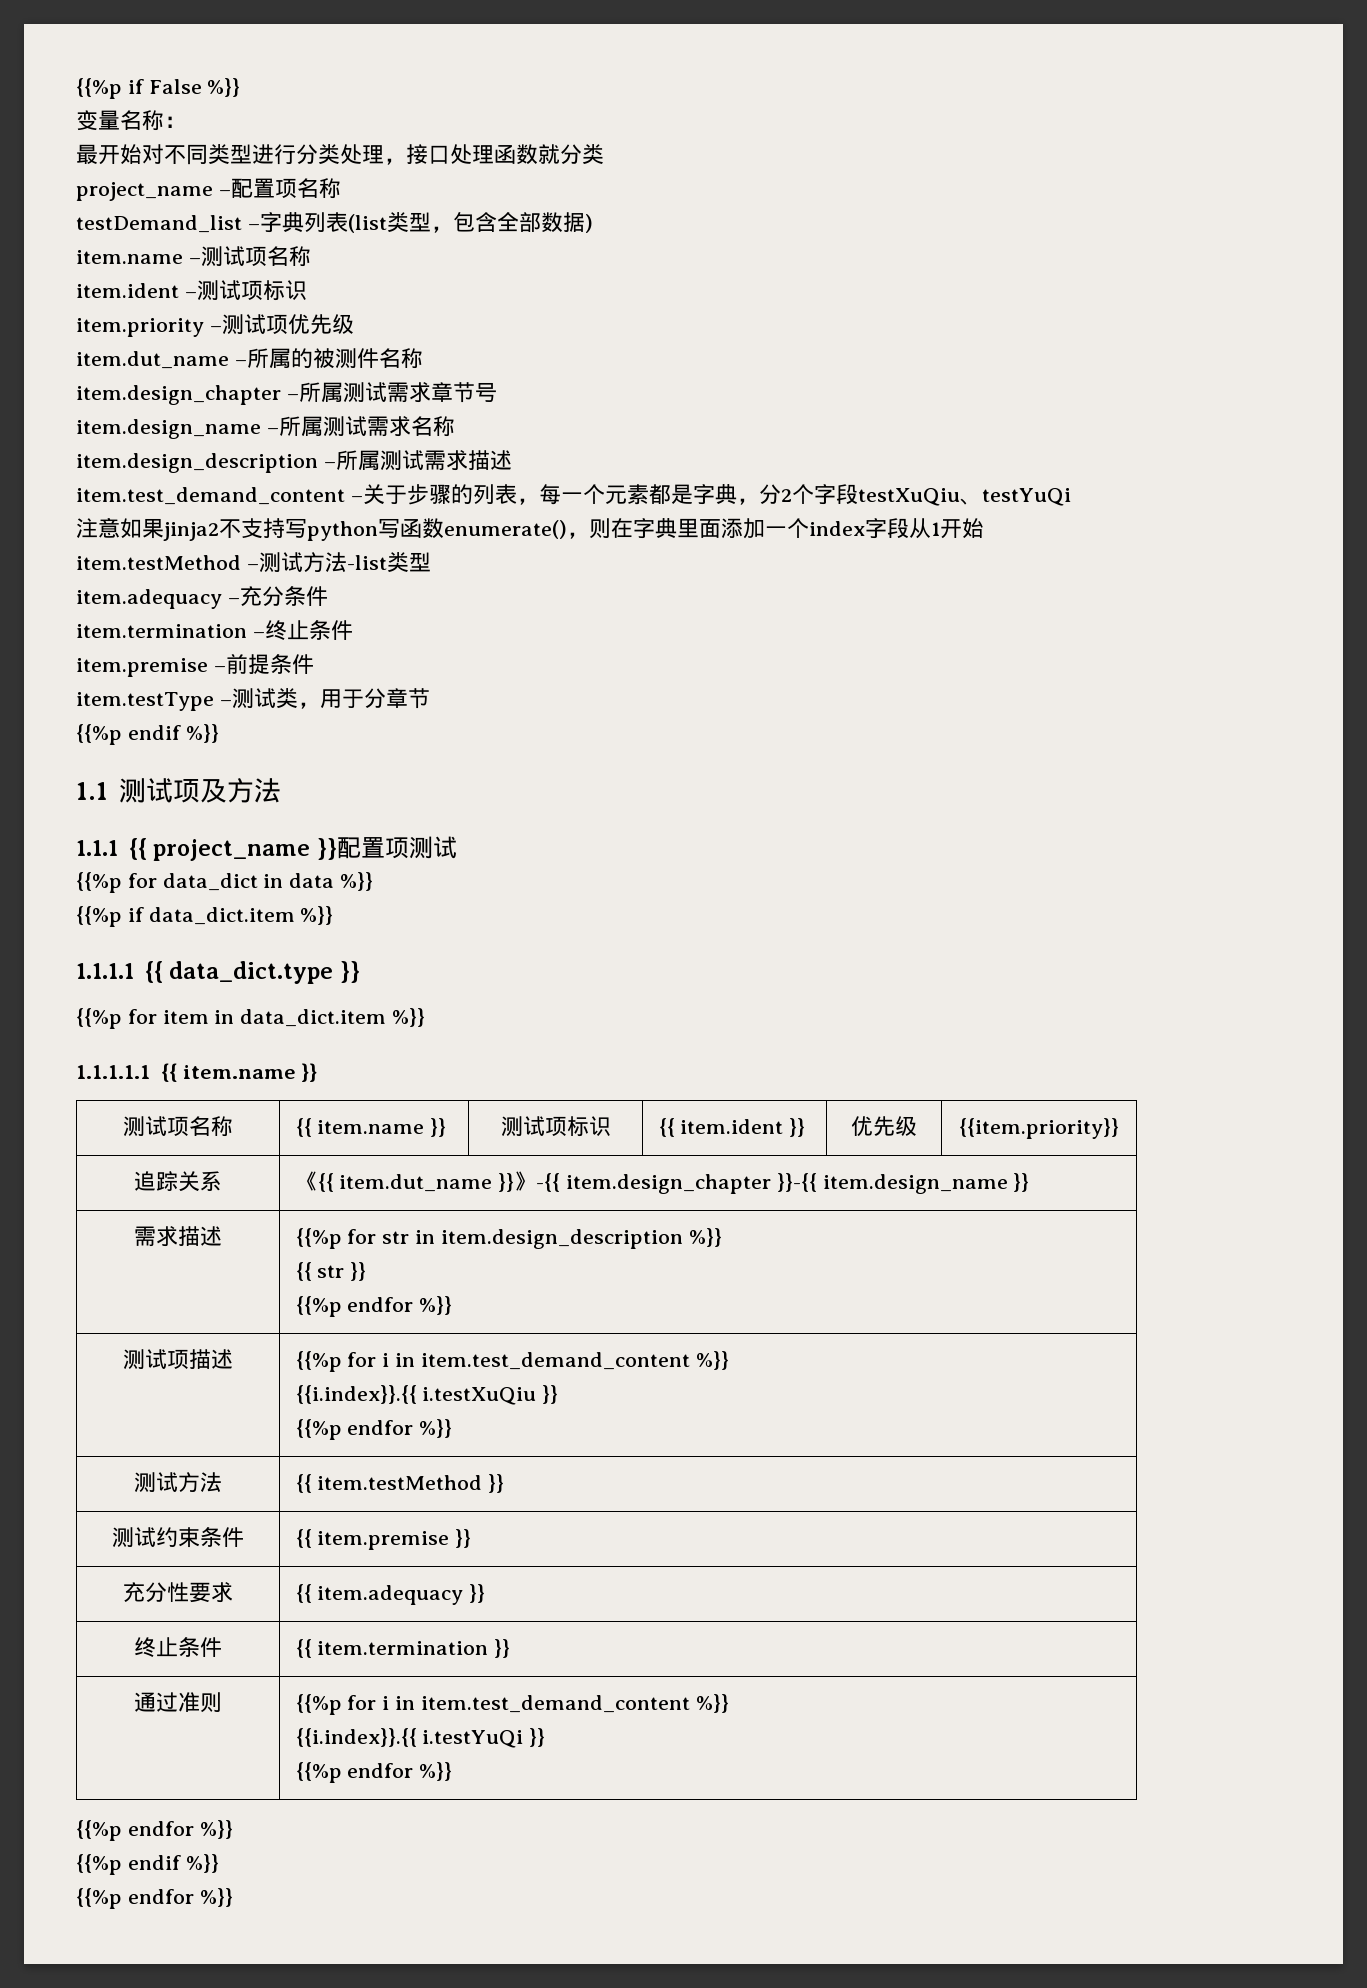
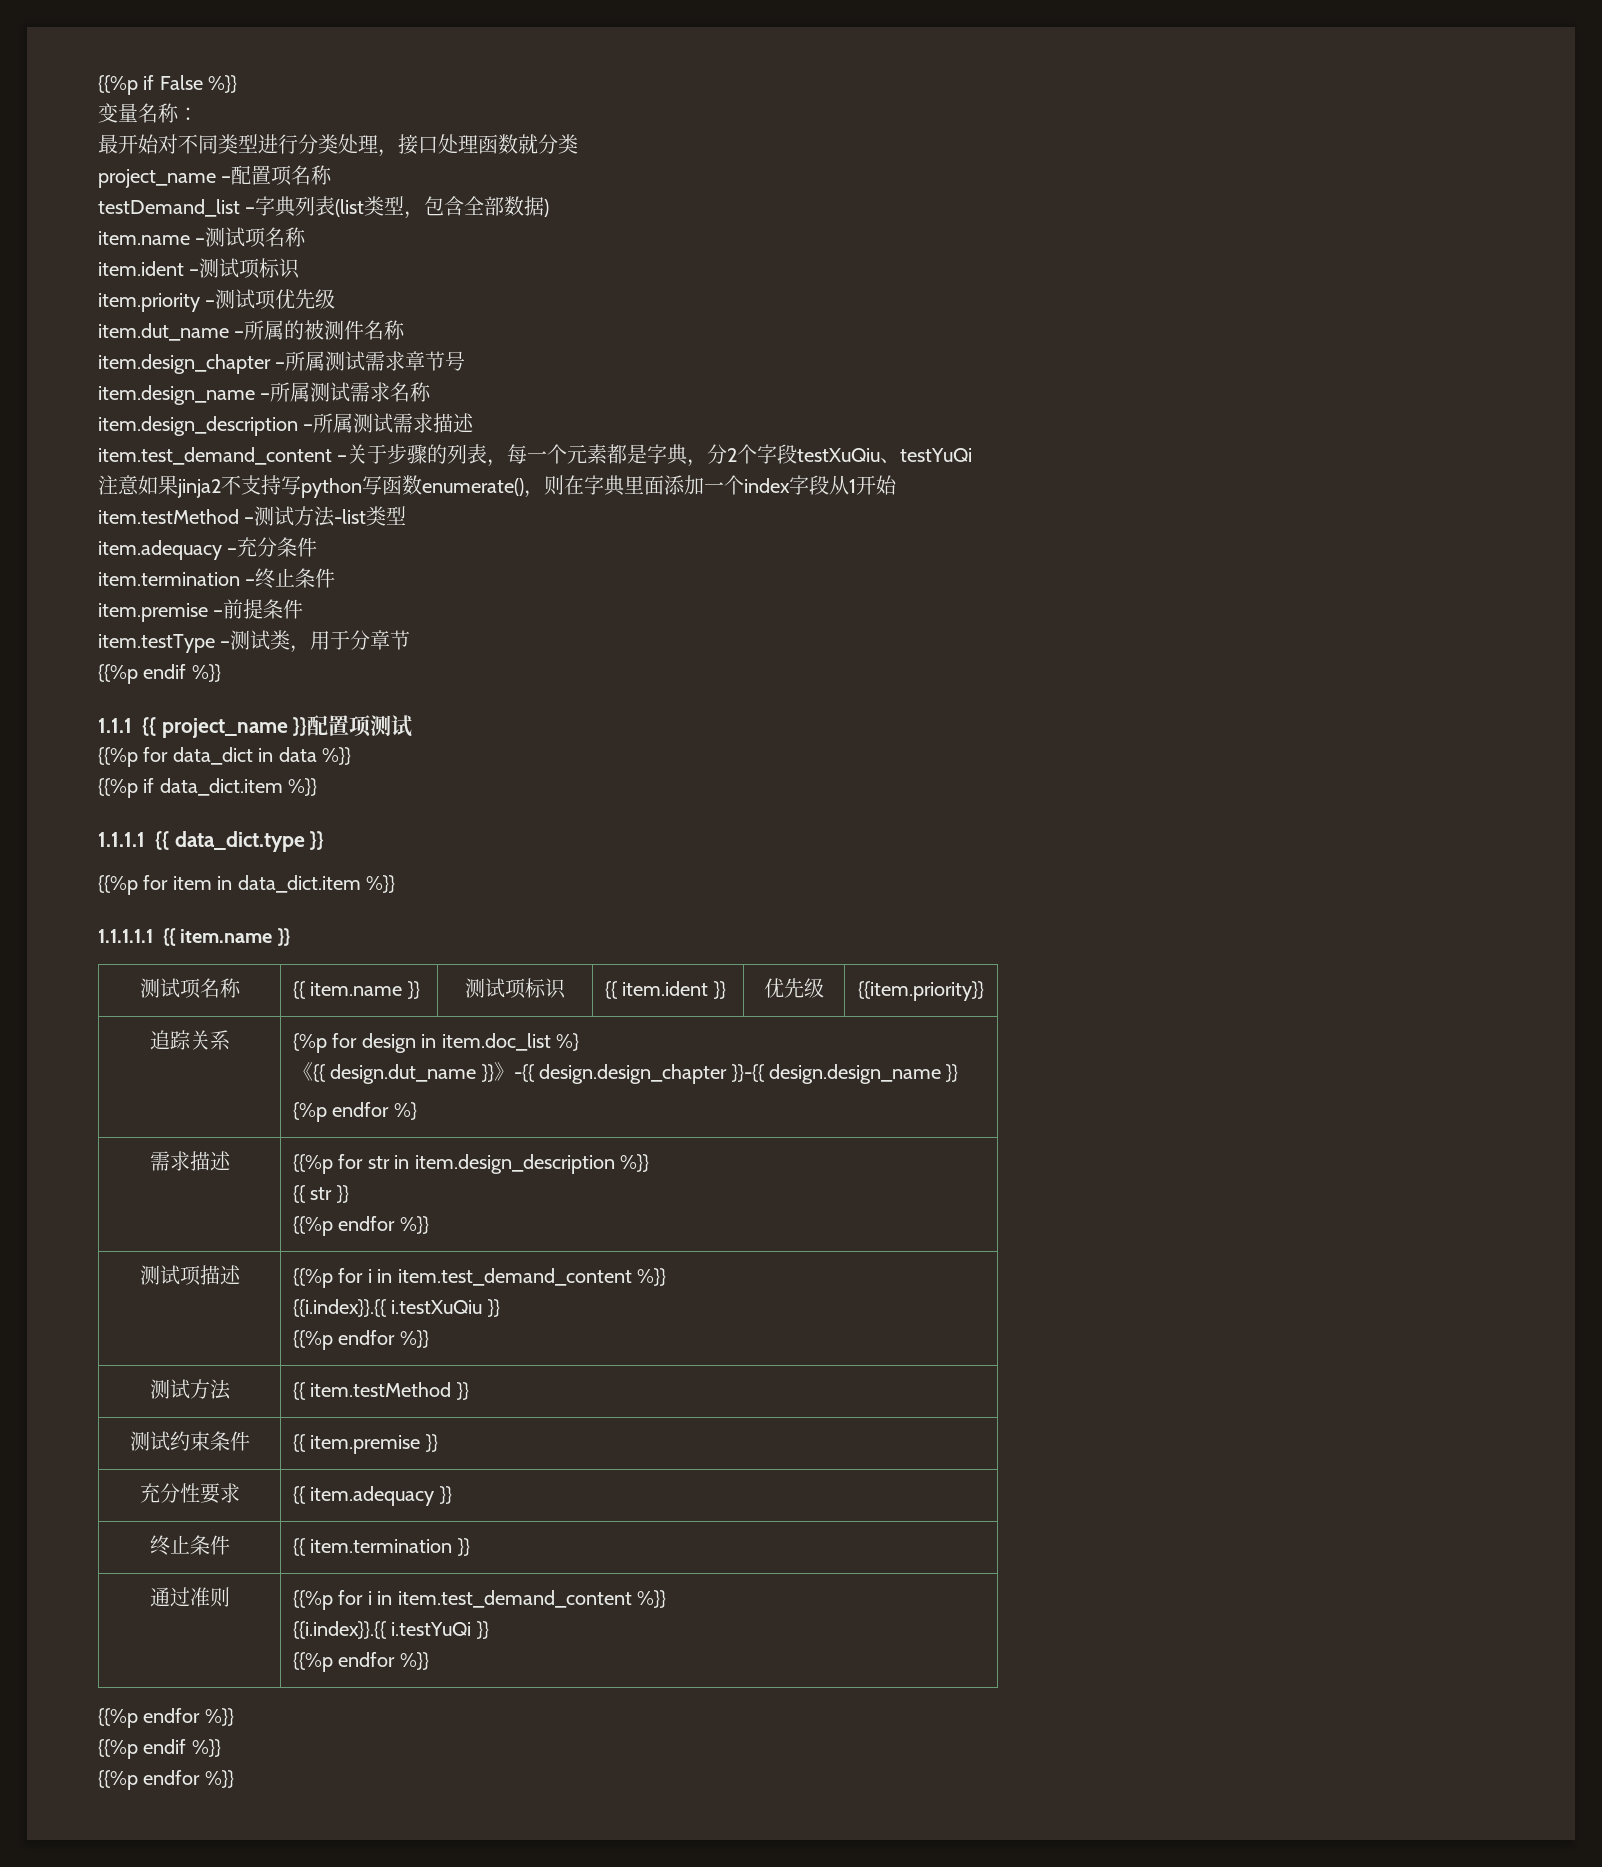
[76,778,281,803] // 1.1测试项及方法 -> (221, 673) none
[295,1171,1030,1194] 《{{ item.dut_name }}》-{{ item.design_chapter }}-{{ item.design_name }} -> [293,1033,580,1053] [293,1062,959,1084] [293,1102,417,1122] {%p for design in item.doc_list %} // 《{{ design.dut_name }}》-{{ design.design_chapter }}-{{ design.design_name }} // {%p endfor %}

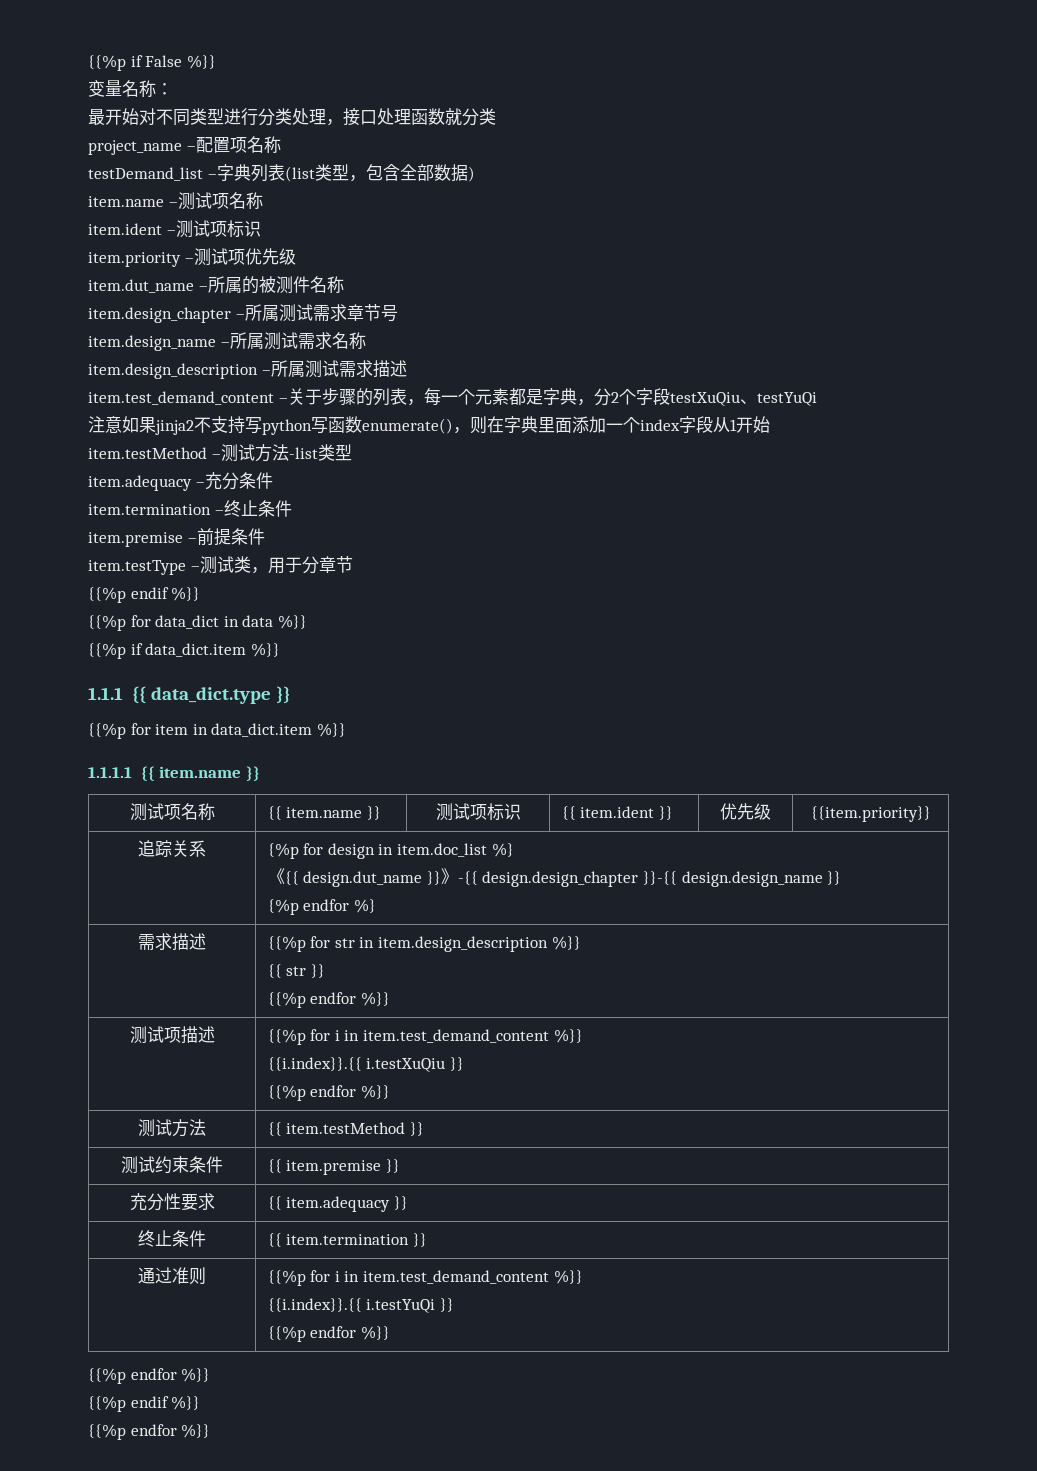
[98,715,413,738] // 1.1.1 {{ project_name }}配置项测试 -> (201, 594) none
[98,832,145,847] 1.1.1.1 -> [88,687,123,700] 1.1.1
[98,929,153,943] 1.1.1.1.1 -> [88,767,132,778] 1.1.1.1

